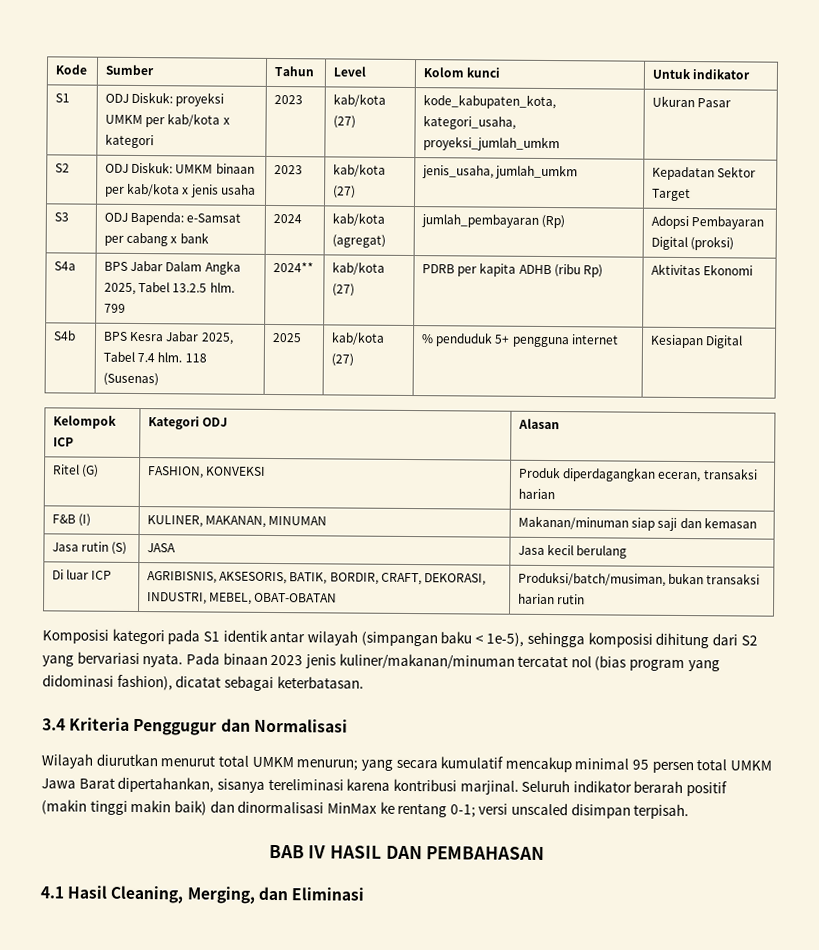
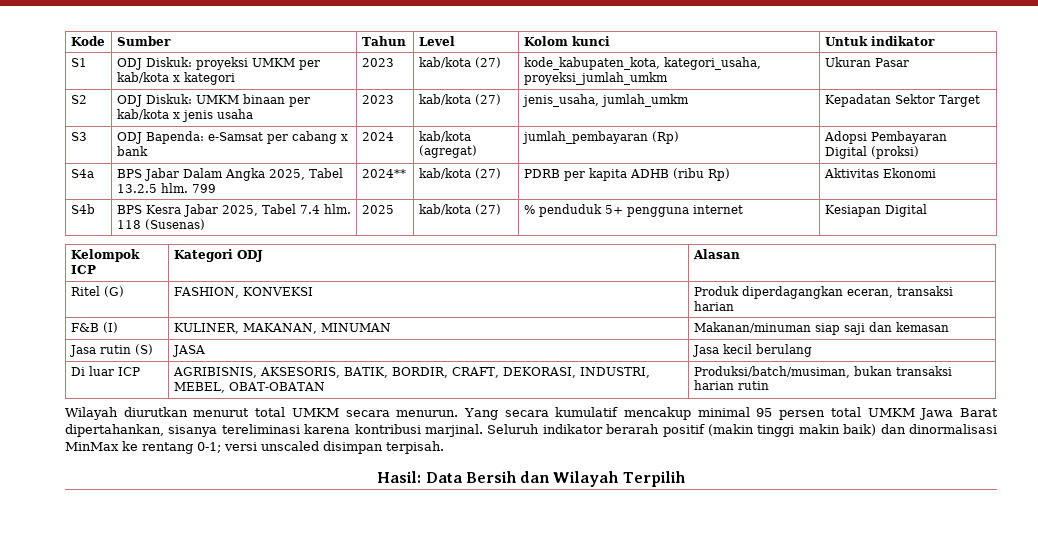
[42,628,758,649] [42,651,720,672] [42,674,364,692] [42,717,348,736] // Komposisi kategori pada S1 identik antar wilayah (simpangan baku < 1e-5), sehingga komposisi dihitung dari S2 yang bervariasi nyata. Pada binaan 2023 jenis kuliner/makanan/minuman tercatat nol (bias program yang didominasi fashion), dicatat sebagai keterbatasan. // 3.4 Kriteria Penggugur dan Normalisasi -> (769, 385) none
[296,759,393,771] menurun; yang -> [345,408,498,420] secara menurun. Yang
[268,844,546,861] [40,885,364,904] BAB IV HASIL DAN PEMBAHASAN // 4.1 Hasil Cleaning, Merging, dan Eliminasi -> [377,471,685,487] Hasil: Data Bersih dan Wilayah Terpilih

